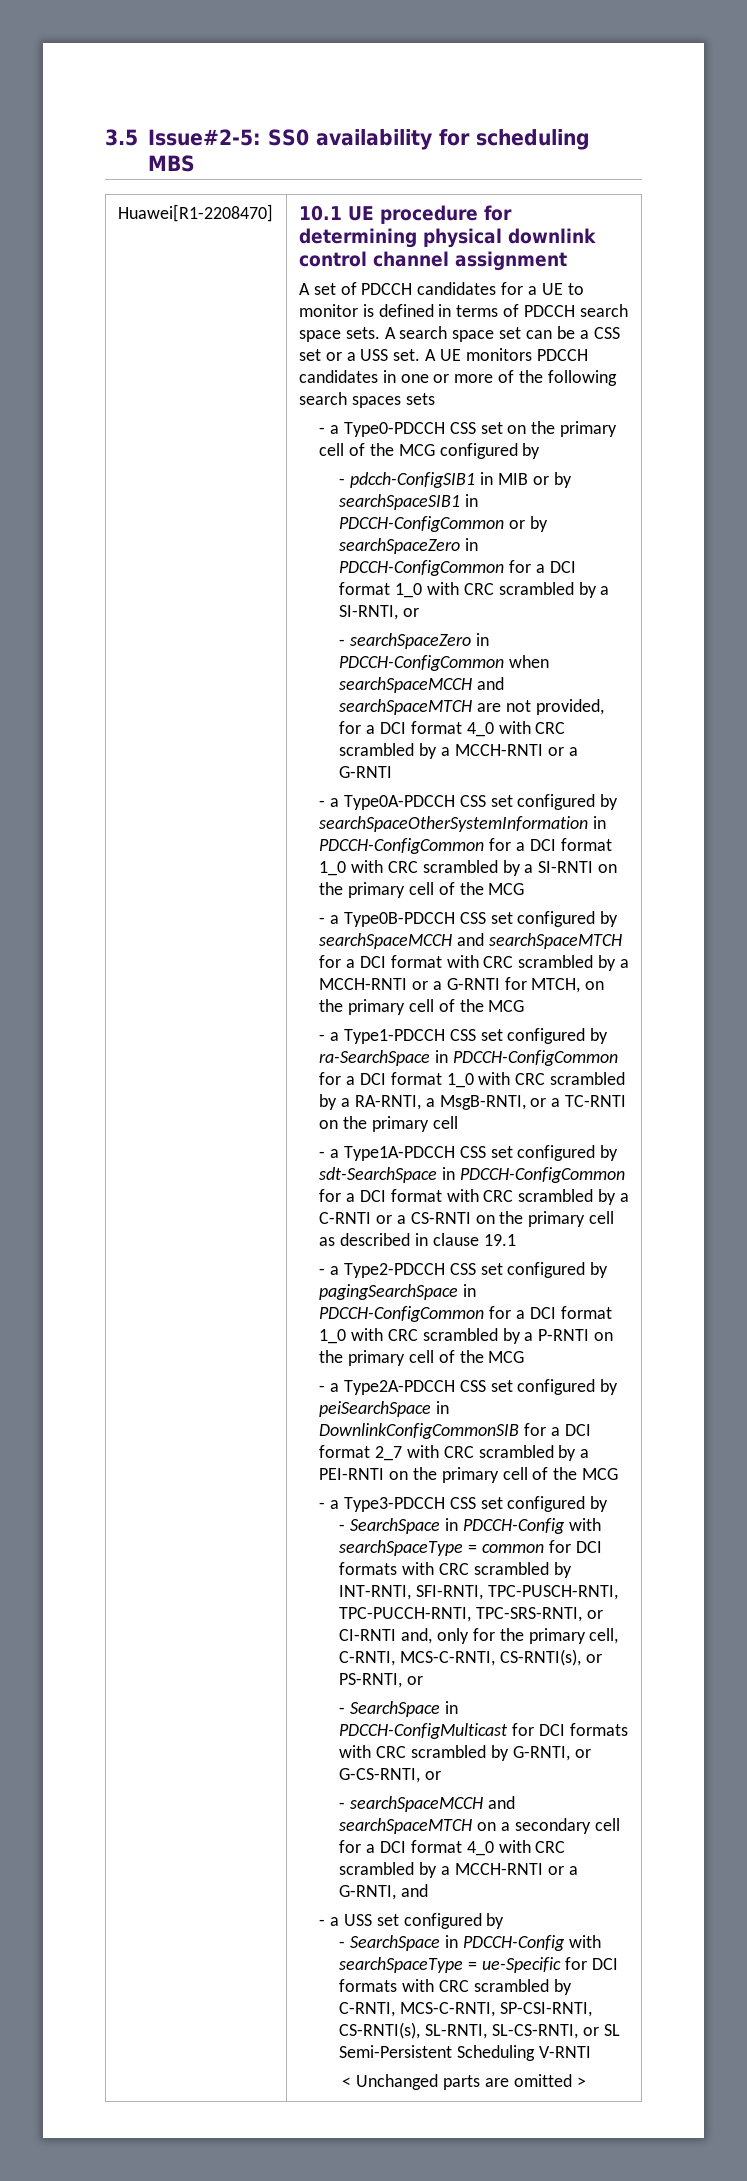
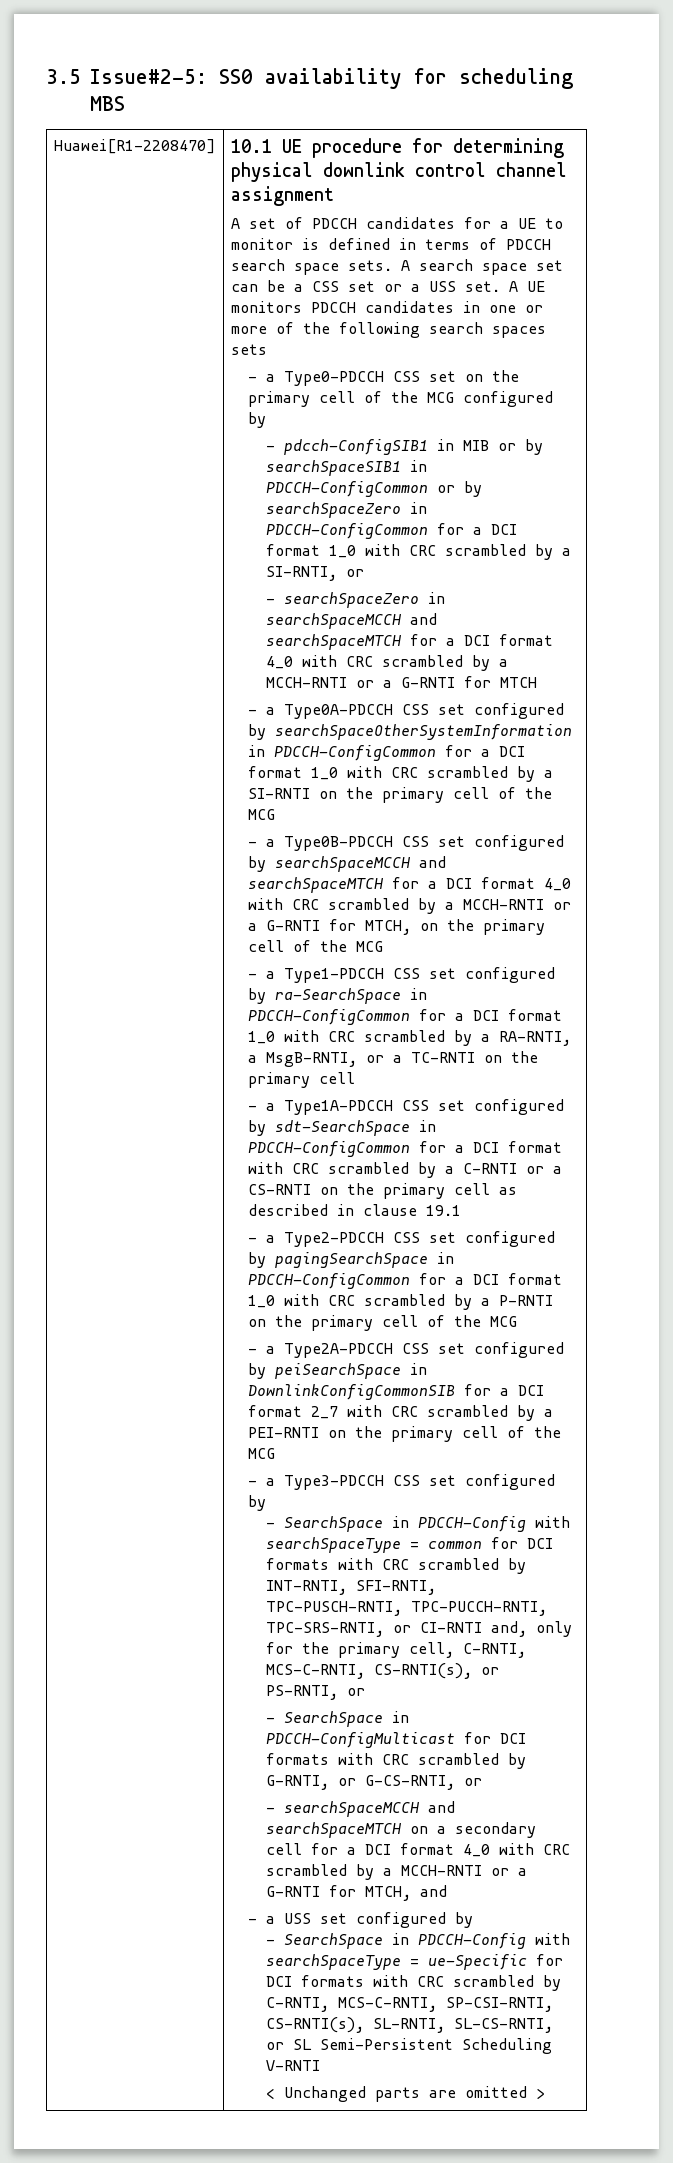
[339,655,550,671] [339,677,505,693] [339,699,604,715] PDCCH-ConfigCommon when searchSpaceMCCH and searchSpaceMTCH are not provided, -> [266,613,438,629] [266,634,403,650] searchSpaceMCCH and searchSpaceMTCH
(393, 772) none -> [464,676,538,688] for MTCH
(442, 961) none -> [544,878,572,891] 4_0
[339,1885,397,1900] G-RNTI, -> [266,1885,412,1901] G-RNTI for MTCH,

